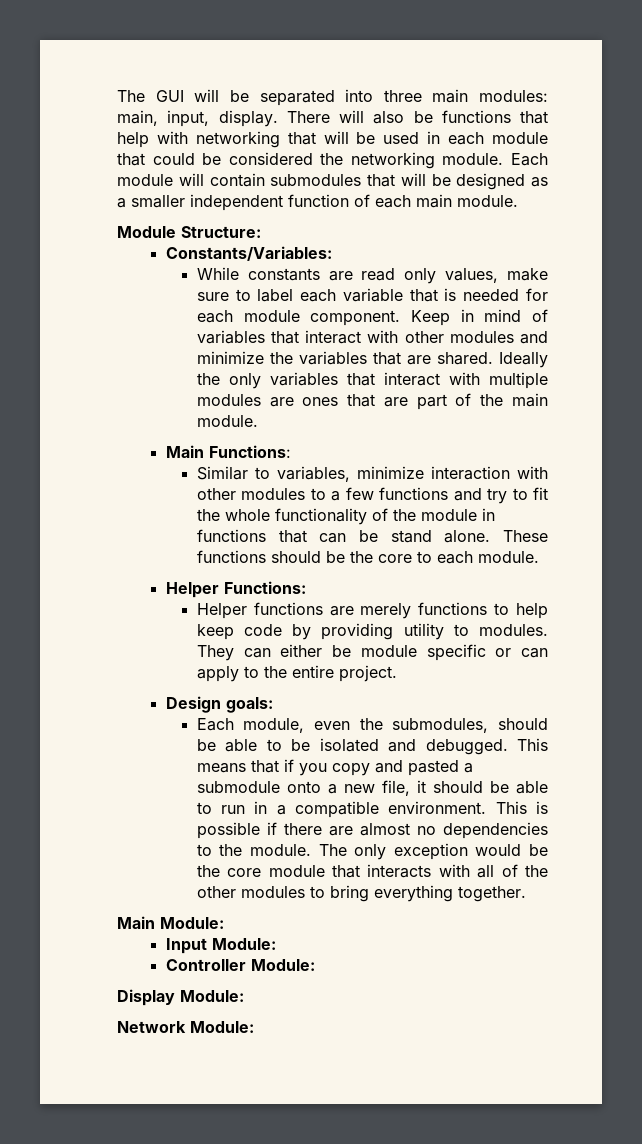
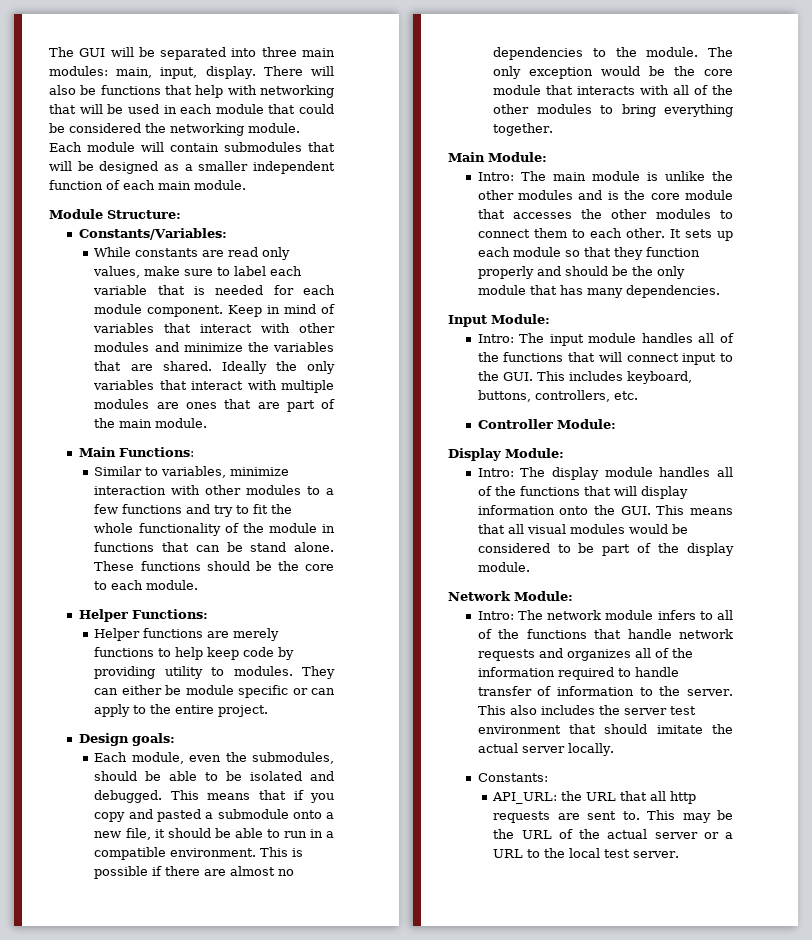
[165,938,276,954] [165,959,315,971] [117,989,244,1006] [117,1021,254,1033] Input Module: // Controller Module: // Display Module: // Network Module: -> [477,171,733,181] [477,190,733,200] [477,209,733,219] [477,228,733,241] [477,247,700,260] [477,266,685,279] [477,285,720,298] [448,314,550,327] [477,333,734,346] [477,352,733,365] [477,371,692,384] [477,390,638,402] [477,419,616,429] [448,448,564,461] [477,467,733,480] [477,486,688,499] [477,505,733,515] [477,524,688,534] [477,543,734,556] [477,562,530,572] [448,591,573,601] [477,610,733,620] [477,629,733,639] [477,648,693,661] [477,667,679,680] [477,686,734,696] [477,705,696,715] [477,724,733,734] [477,743,614,756] [477,773,548,782] [492,791,697,804] [493,810,733,823] [493,829,733,839] [493,848,680,858] Intro: The main module is unlike the other modules and is the core module that accesses the other modules to connect them to each other. It sets up each module so that they function properly and should be the only module that has many dependencies. // Input Module: // Intro: The input module handles all of the functions that will connect input to the GUI. This includes keyboard, buttons, controllers, etc. // Controller Module: // Display Module: // Intro: The display module handles all of the functions that will display information onto the GUI. This means that all visual modules would be considered to be part of the display module. // Network Module: // Intro: The network module infers to all of the functions that handle network requests and organizes all of the information required to handle transfer of information to the server. This also includes the server test environment that should imitate the actual server locally. // Constants: // API_URL: the URL that all http requests are sent to. This may be the URL of the actual server or a URL to the local test server.

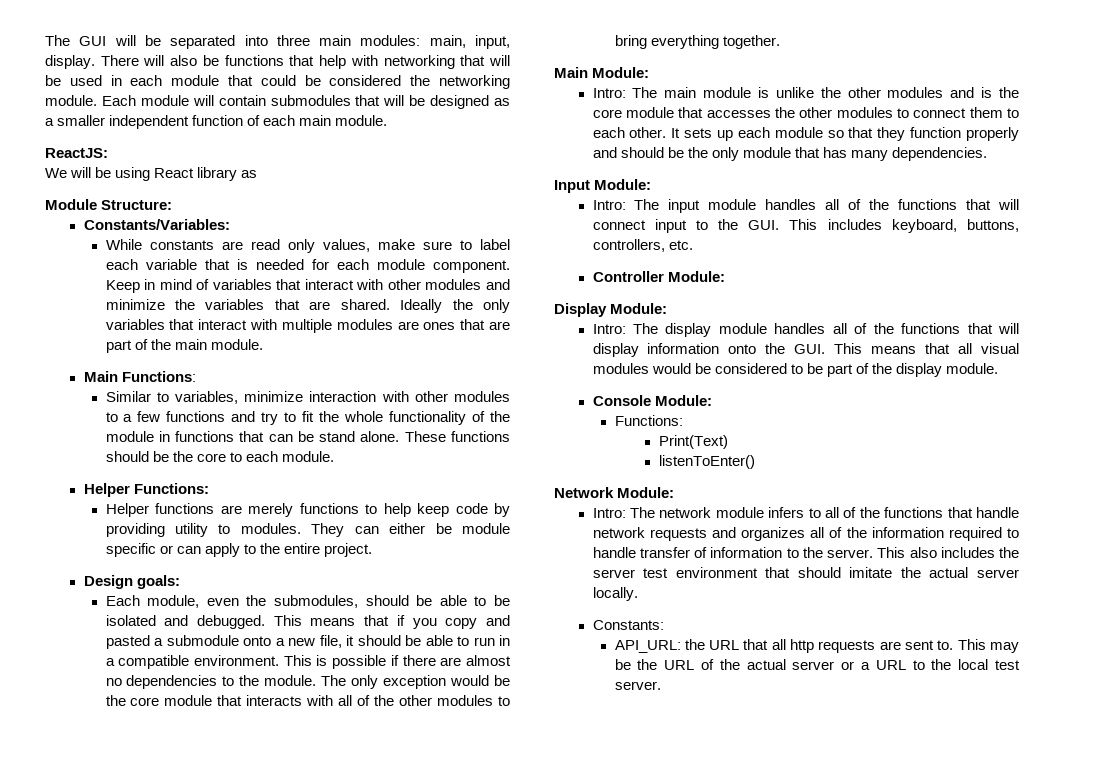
(246, 185) none -> [45,148,108,158] [45,167,258,181] // ReactJS: // We will be using React library as
(530, 567) none -> [592,395,712,406] [614,415,683,426] [658,435,728,449] [658,455,755,469] // Console Module: // Functions: // Print(Text) // listenToEnter()

